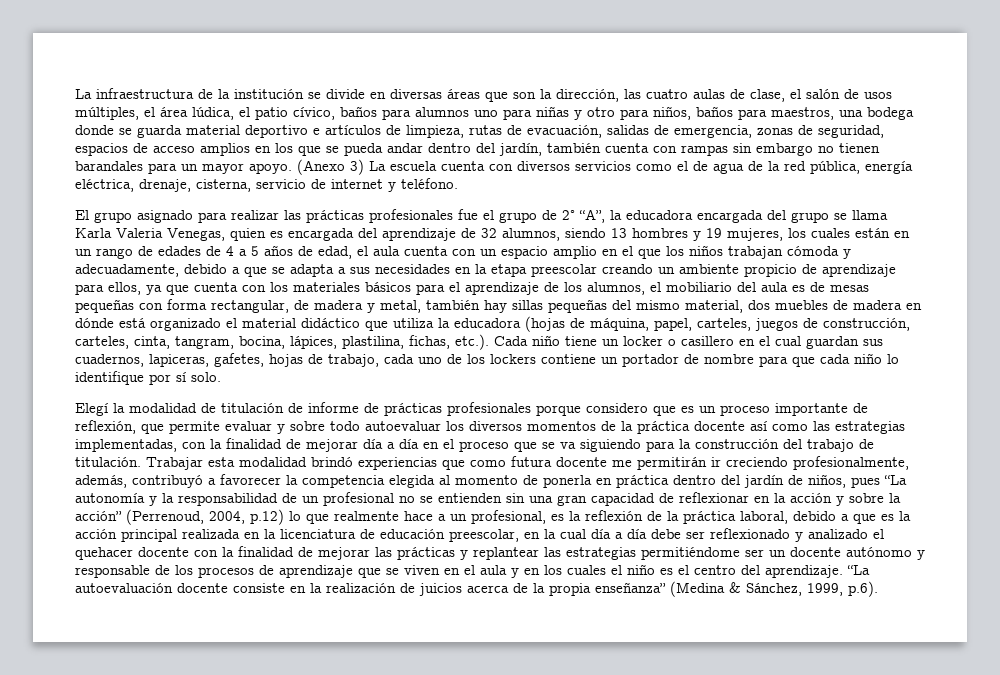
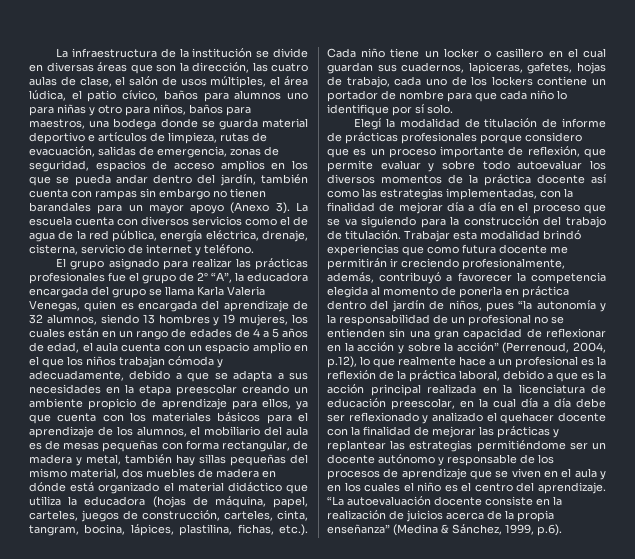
[249,159,364,175] apoyo. (Anexo 3) -> [190,202,290,214] apoyo (Anexo 3).
[884,475,907,485] “La -> [518,300,533,310] “la
[250,509,284,525] p.12) -> [327,356,357,368] p.12),
[471,510,546,524] profesional, -> [515,356,578,368] profesional

